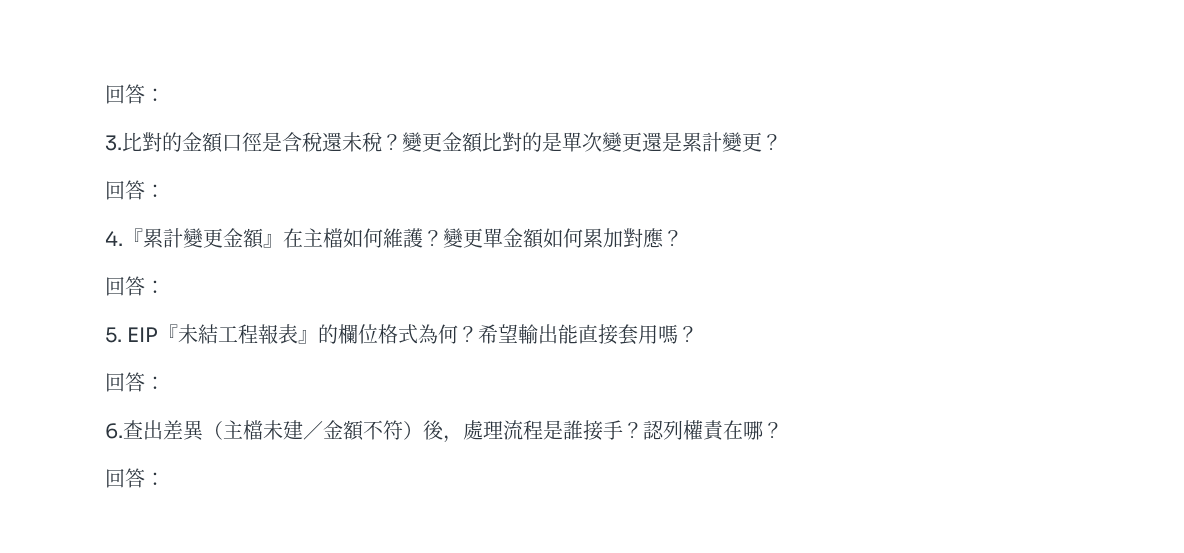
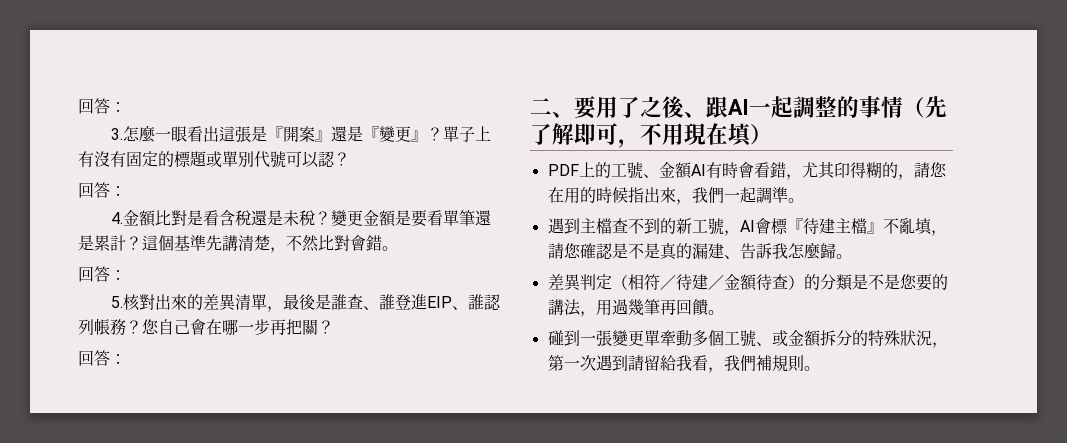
[122,132,782,153] [105,180,165,200] [105,228,683,249] [105,276,165,296] [105,324,699,345] [105,372,165,392] [105,420,783,443] [105,468,165,488] 比對的金額口徑是含稅還未稅？變更金額比對的是單次變更還是累計變更？ // 回答： // 4.『累計變更金額』在主檔如何維護？變更單金額如何累加對應？ // 回答： // 5. EIP『未結工程報表』的欄位格式為何？希望輸出能直接套用嗎？ // 回答： // 6.查出差異（主檔未建／金額不符）後，處理流程是誰接手？認列權責在哪？ // 回答： -> [122,125,491,143] [78,151,350,168] [78,182,126,198] [110,210,491,227] [78,235,398,253] [78,266,126,282] [110,294,501,312] [78,318,334,336] [78,350,126,366] [530,96,947,119] [530,123,772,148] [547,162,947,180] [547,187,804,205] [547,218,947,236] [547,242,852,260] [547,274,948,291] [547,299,724,317] [547,330,948,348] [547,355,820,373] 怎麼一眼看出這張是『開案』還是『變更』？單子上有沒有固定的標題或單別代號可以認？ // 回答： // 4.金額比對是看含稅還是未稅？變更金額是要看單筆還是累計？這個基準先講清楚，不然比對會錯。 // 回答： // 5.核對出來的差異清單，最後是誰查、誰登進EIP、誰認列帳務？您自己會在哪一步再把關？ // 回答： // 二、要用了之後、跟AI一起調整的事情（先了解即可，不用現在填） // PDF上的工號、金額AI有時會看錯，尤其印得糊的，請您在用的時候指出來，我們一起調準。 // 遇到主檔查不到的新工號，AI會標『待建主檔』不亂填，請您確認是不是真的漏建、告訴我怎麼歸。 // 差異判定（相符／待建／金額待查）的分類是不是您要的講法，用過幾筆再回饋。 // 碰到一張變更單牽動多個工號、或金額拆分的特殊狀況，第一次遇到請留給我看，我們補規則。

